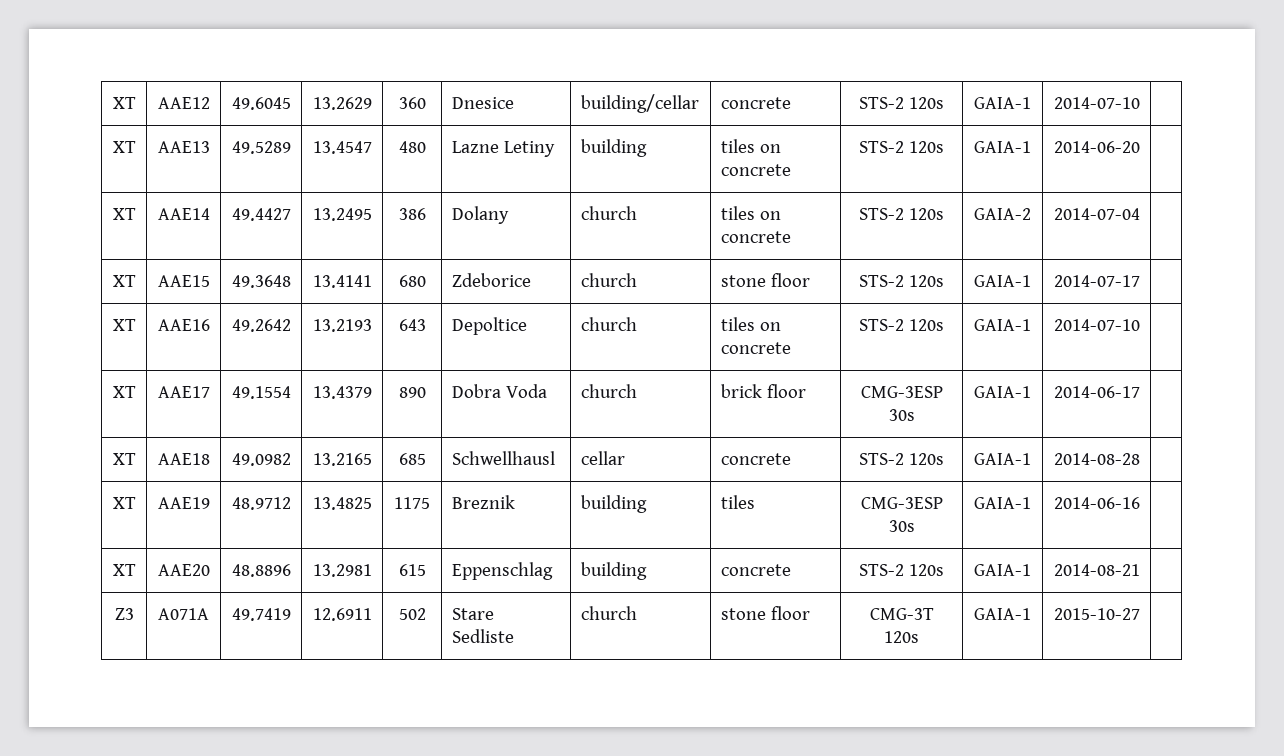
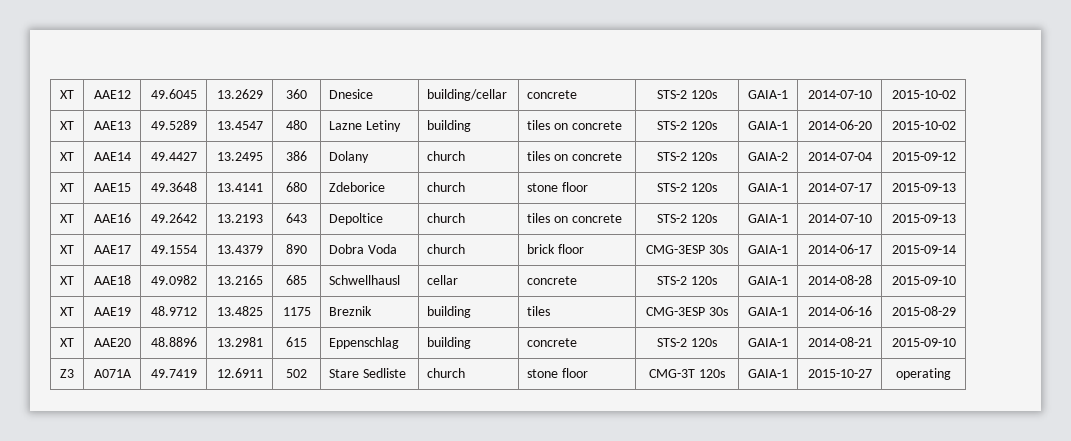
(1140, 103) none -> [891,90,956,99] 2015-10-02
(1140, 147) none -> [891,121,956,130] 2015-10-02
(1140, 214) none -> [891,152,956,161] 2015-09-12
(1140, 281) none -> [891,183,956,192] 2015-09-13
(1140, 325) none -> [891,214,956,223] 2015-09-13
(1140, 392) none -> [891,245,956,254] 2015-09-14
(1140, 459) none -> [891,276,956,285] 2015-09-10
(1140, 503) none -> [891,306,956,316] 2015-08-29
(1140, 570) none -> [891,338,956,347] 2015-09-10
(1140, 614) none -> [896,368,951,380] operating

